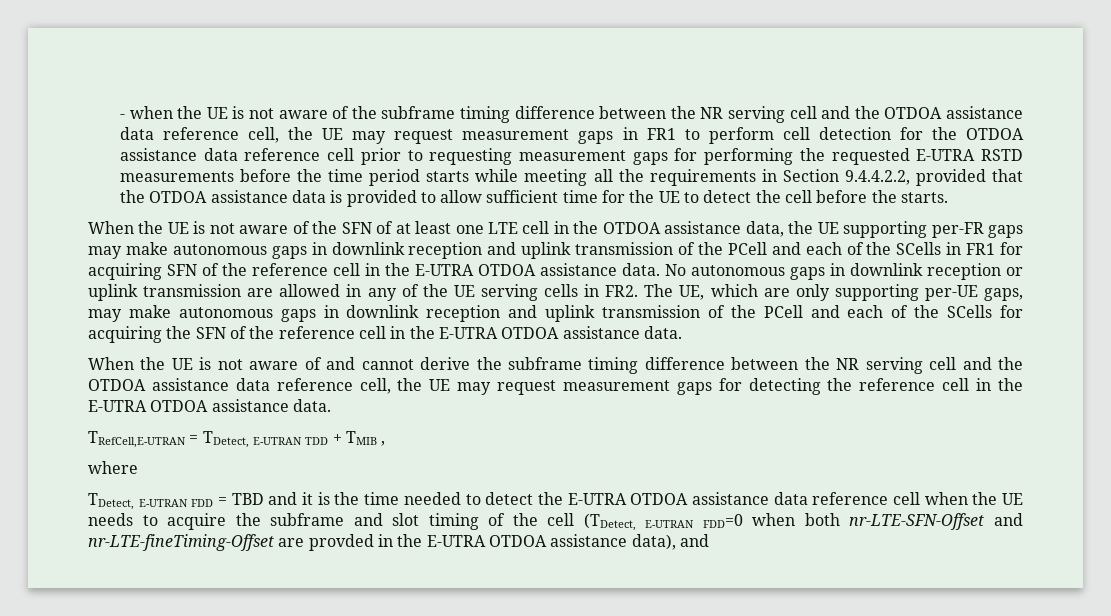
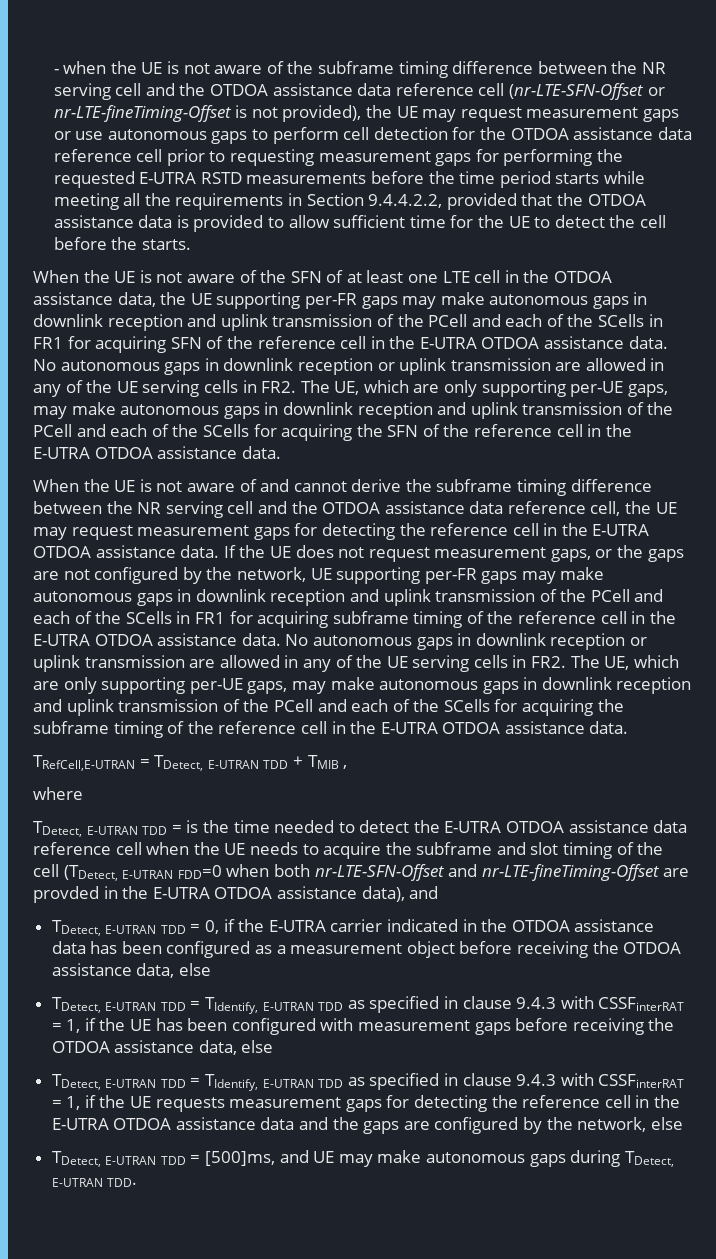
[248,127,676,144] cell, the UE may request measurement gaps in FR1 -> [478,83,665,100] [53,105,679,122] [53,129,248,144] cell (nr-LTE-SFN-Offset or nr-LTE-fineTiming-Offset is not provided), the UE may request measurement gaps or use autonomous gaps
(331, 405) none -> [223,545,684,562] [33,567,605,584] [33,589,664,606] [33,611,676,628] [33,633,647,650] [33,655,679,672] [33,677,692,694] [33,699,624,716] [33,721,629,738] If the UE does not request measurement gaps, or the gaps are not configured by the network, UE supporting per-FR gaps may make autonomous gaps in downlink reception and uplink transmission of the PCell and each of the SCells in FR1 for acquiring subframe timing of the reference cell in the E-UTRA OTDOA assistance data. No autonomous gaps in downlink reception or uplink transmission are allowed in any of the UE serving cells in FR2. The UE, which are only supporting per-UE gaps, may make autonomous gaps in downlink reception and uplink transmission of the PCell and each of the SCells for acquiring the subframe timing of the reference cell in the E-UTRA OTDOA assistance data.
[191,492,314,507] FDD = TBD and it -> [142,825,182,835] TDD =
(709, 540) none -> [51,919,655,936] [51,941,682,958] [51,963,211,978] [51,996,685,1014] [51,1018,675,1035] [51,1040,274,1055] [51,1073,685,1091] [51,1095,680,1112] [51,1117,683,1134] [51,1150,674,1167] [51,1178,138,1187] // TDetect, E-UTRAN TDD = 0, if the E-UTRA carrier indicated in the OTDOA assistance data has been configured as a measurement object before receiving the OTDOA assistance data, else // TDetect, E-UTRAN TDD = TIdentify, E-UTRAN TDD as specified in clause 9.4.3 with CSSFinterRAT = 1, if the UE has been configured with measurement gaps before receiving the OTDOA assistance data, else // TDetect, E-UTRAN TDD = TIdentify, E-UTRAN TDD as specified in clause 9.4.3 with CSSFinterRAT = 1, if the UE requests measurement gaps for detecting the reference cell in the E-UTRA OTDOA assistance data and the gaps are configured by the network, else // TDetect, E-UTRAN TDD = [500]ms, and UE may make autonomous gaps during TDetect, E-UTRAN TDD.

